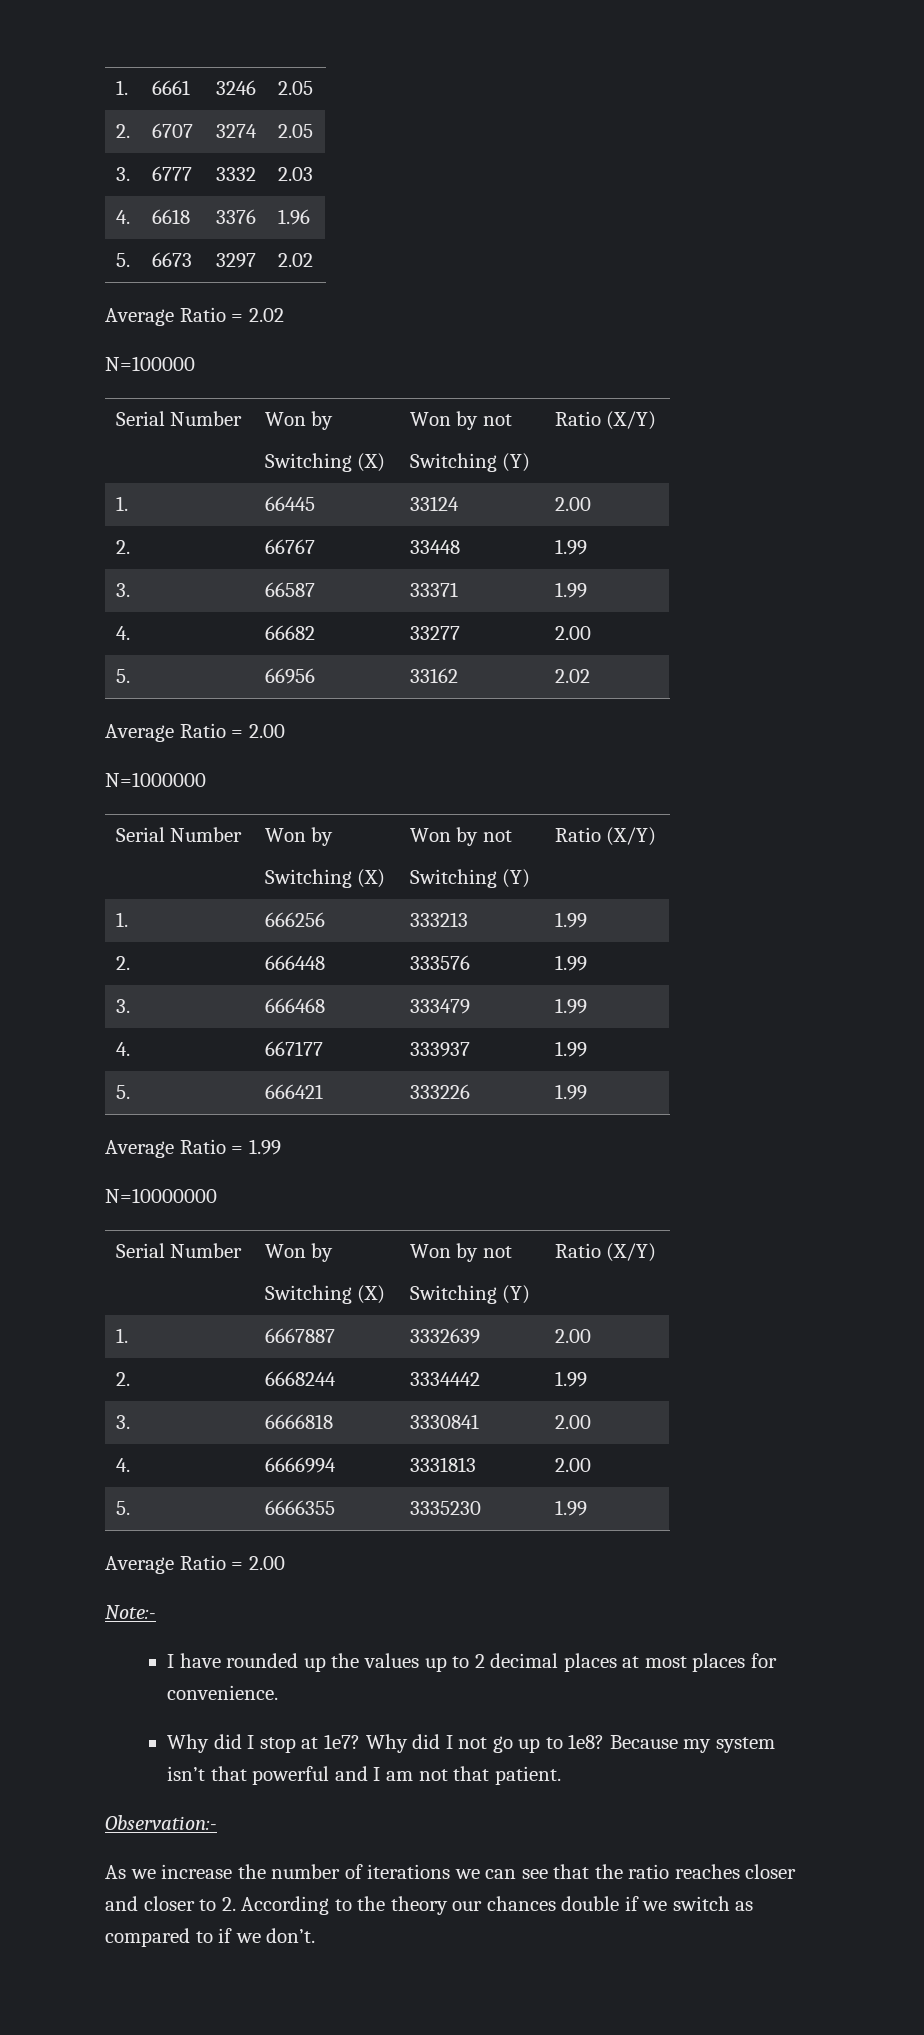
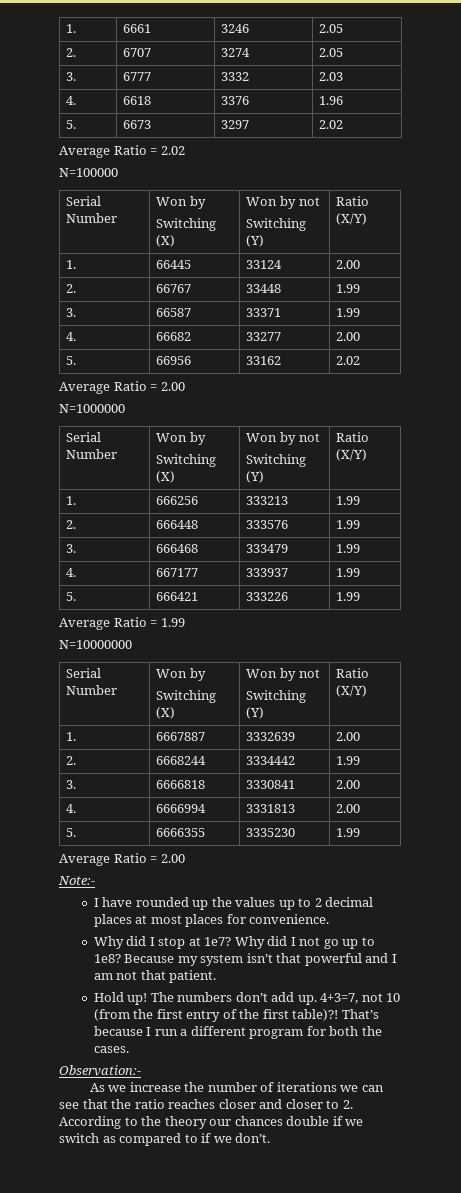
(561, 1775) none -> [93,992,401,1005] [93,1009,379,1022] [93,1026,382,1039] [93,1046,129,1053] // Hold up! The numbers don’t add up. 4+3=7, not 10 (from the first entry of the first table)?! That’s because I run a different program for both the cases.

